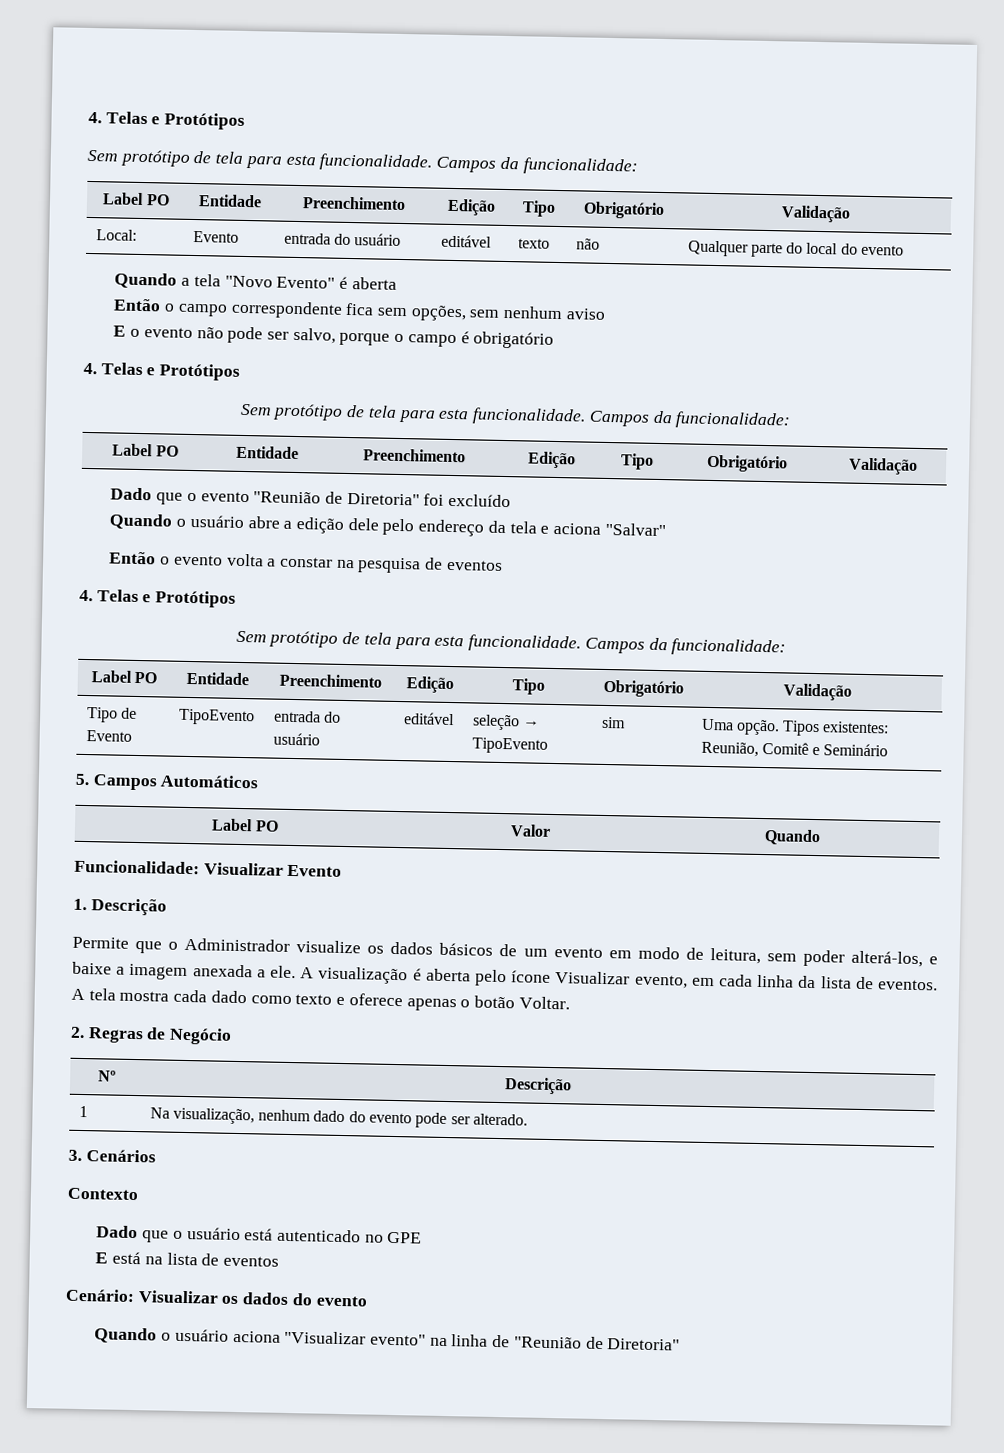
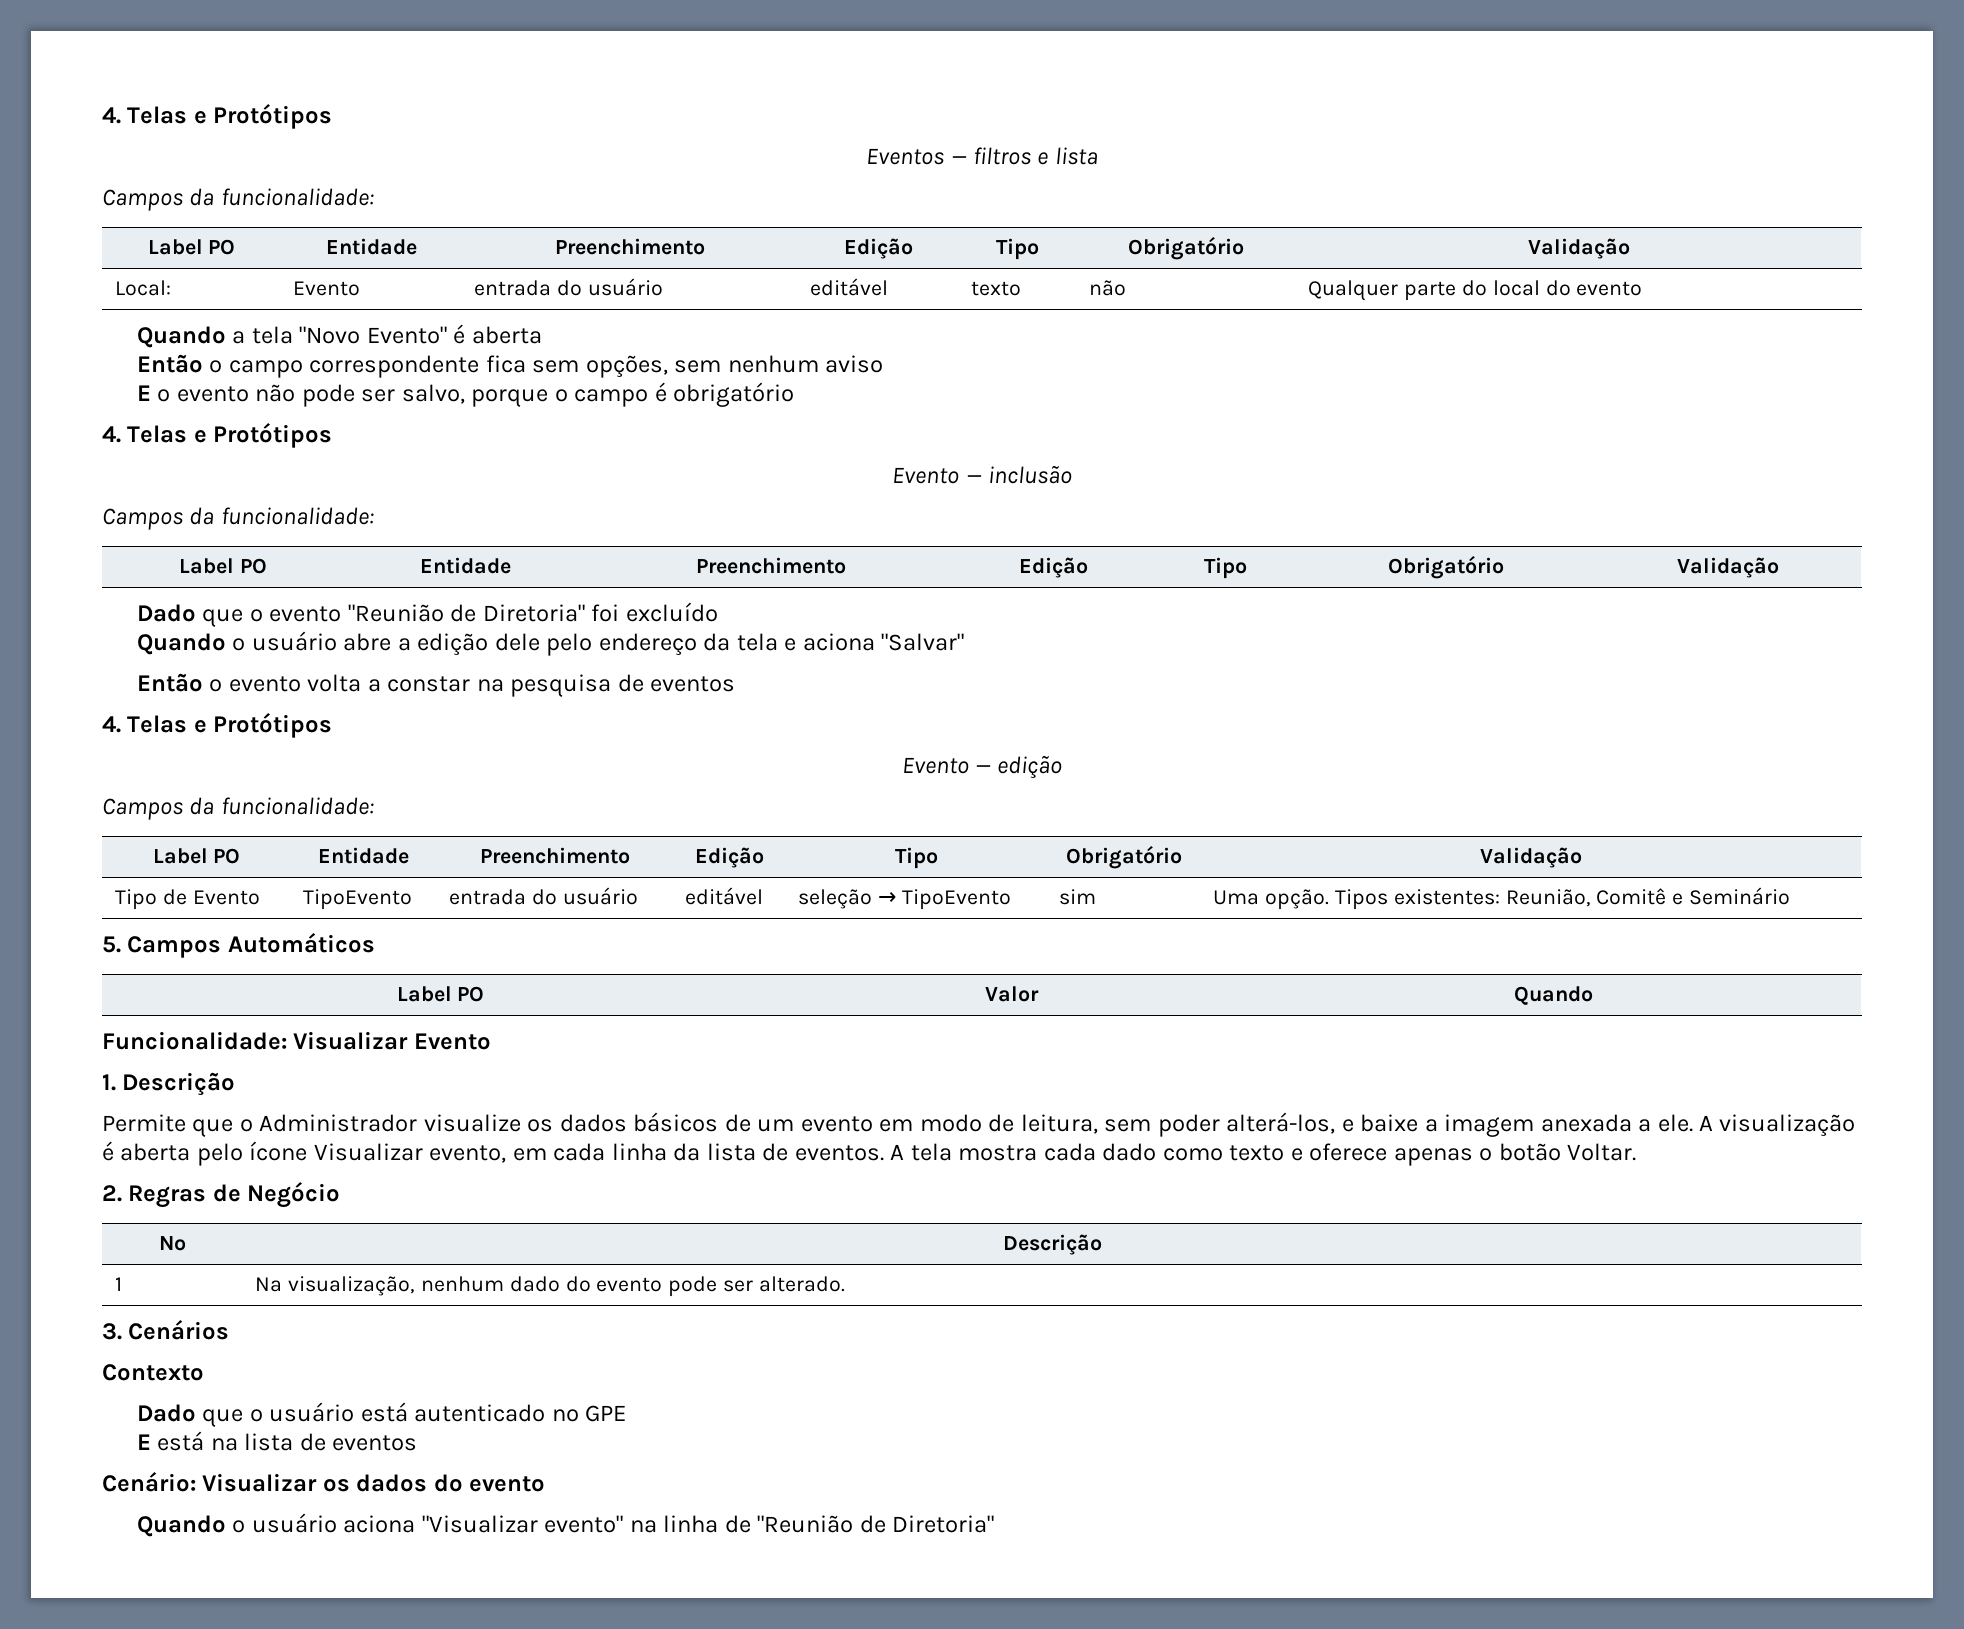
[88,111,246,130] [87,149,433,172] 4. Telas e Protótipos // Sem protótipo de tela para esta funcionalidade. -> [102,104,333,129] [866,147,1098,165] 4. Telas e Protótipos // Eventos — filtros e lista //
[239,403,587,426] Sem protótipo de tela para esta funcionalidade. -> [892,465,1072,484] Evento — inclusão //
[235,630,582,653] Sem protótipo de tela para esta funcionalidade. -> [901,755,1063,779] Evento — edição //

